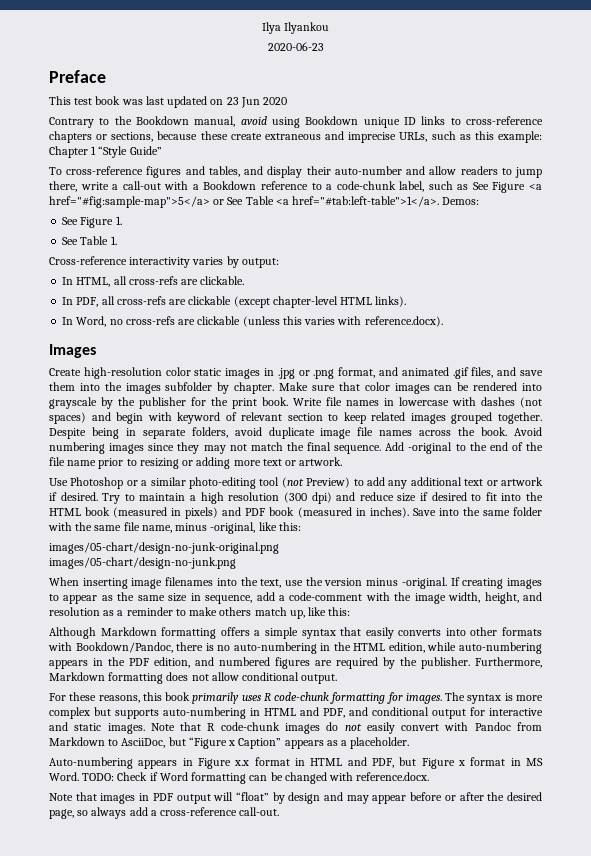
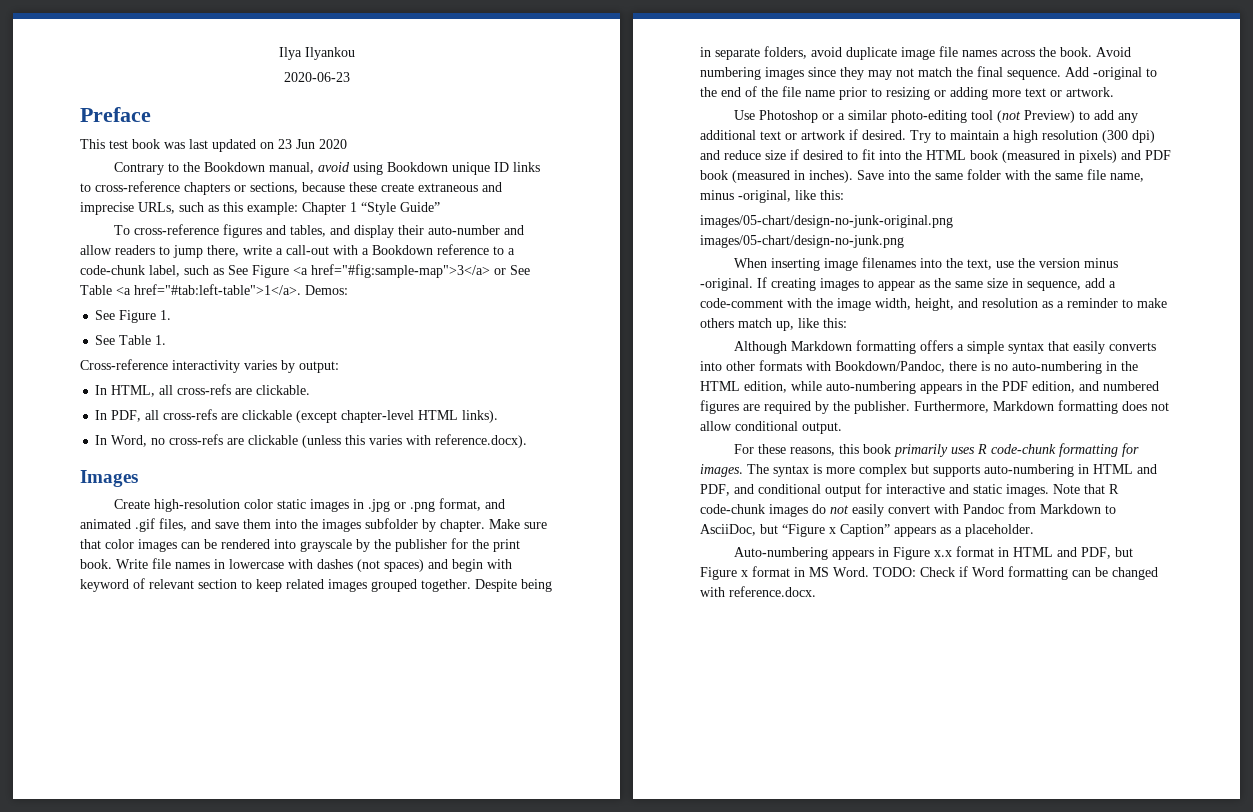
[49,196,210,208] href="#fig:sample-map">5</a> -> [311,264,490,278] href="#fig:sample-map">3</a>
[49,792,542,804] [49,807,280,819] // Note that images in PDF output will “float” by design and may appear before or after the desired page, so always add a cross-reference call-out. -> (816, 591) none

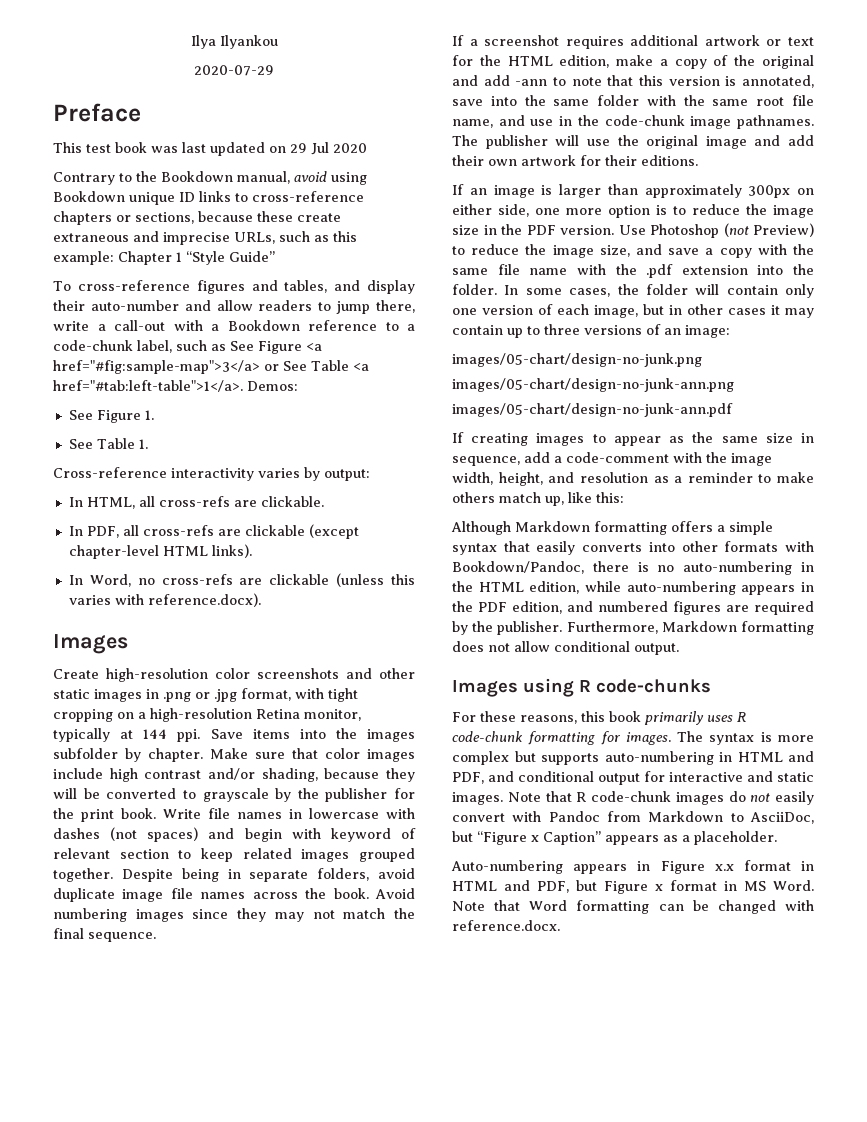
[283,72,350,82] 2020-06-23 -> [194,65,274,76] 2020-07-29
[278,139,315,149] 23 Jun -> [290,142,329,155] 29 Jul
[276,498,505,512] [80,518,271,532] static images in .jpg or .png format, and animated .gif files, and save them -> [257,668,415,679] [53,688,358,702] [53,708,361,722] [53,728,290,742] screenshots and other static images in .png or .jpg format, with tight cropping on a high-resolution Retina monitor, typically at 144 ppi. Save items
[181,539,296,549] can be rendered into -> [53,768,415,782] [53,788,196,799] include high contrast and/or shading, because they will be converted to
[1065,67,1157,80] [700,86,1114,100] [733,110,1138,123] [700,129,1155,143] [700,149,1171,163] [700,170,884,183] Add -original to the end of the file name prior to resizing or adding more text or artwork. // Use Photoshop or a similar photo-editing tool (not Preview) to add any additional text or artwork if desired. Try to maintain a high resolution (300 dpi) and reduce size if desired to fit into the HTML book (measured in pixels) and PDF book (measured in inches). Save -> [452,35,814,49] [452,55,814,69] [452,75,814,88] [452,99,483,106] // If a screenshot requires additional artwork or text for the HTML edition, make a copy of the original and add -ann to note that this version is annotated, save
(1083, 176) none -> [756,97,785,106] root
[700,190,844,203] [700,215,953,228] [700,235,904,248] [733,257,1118,271] [700,278,753,291] minus -original, like this: // images/05-chart/design-no-junk-original.png // images/05-chart/design-no-junk.png // When inserting image filenames into the text, use the version minus -original. -> [498,115,814,129] [452,135,814,149] [452,155,698,166] [452,184,814,198] [452,204,814,218] [452,223,814,238] [452,244,814,258] [452,264,814,278] [452,284,814,298] [452,304,814,318] [452,324,730,338] [452,353,702,367] [452,378,734,392] [452,403,733,417] and use in the code-chunk image pathnames. The publisher will use the original image and add their own artwork for their editions. // If an image is larger than approximately 300px on either side, one more option is to reduce the image size in the PDF version. Use Photoshop (not Preview) to reduce the image size, and save a copy with the same file name with the .pdf extension into the folder. In some cases, the folder will contain only one version of each image, but in other cases it may contain up to three versions of an image: // images/05-chart/design-no-junk.png // images/05-chart/design-no-junk-ann.png // images/05-chart/design-no-junk-ann.pdf //
(842, 428) none -> [452,678,711,697] // Images using R code-chunks
[873,566,968,577] TODO: Check if -> [452,900,521,911] Note that

